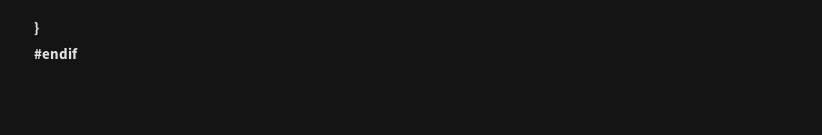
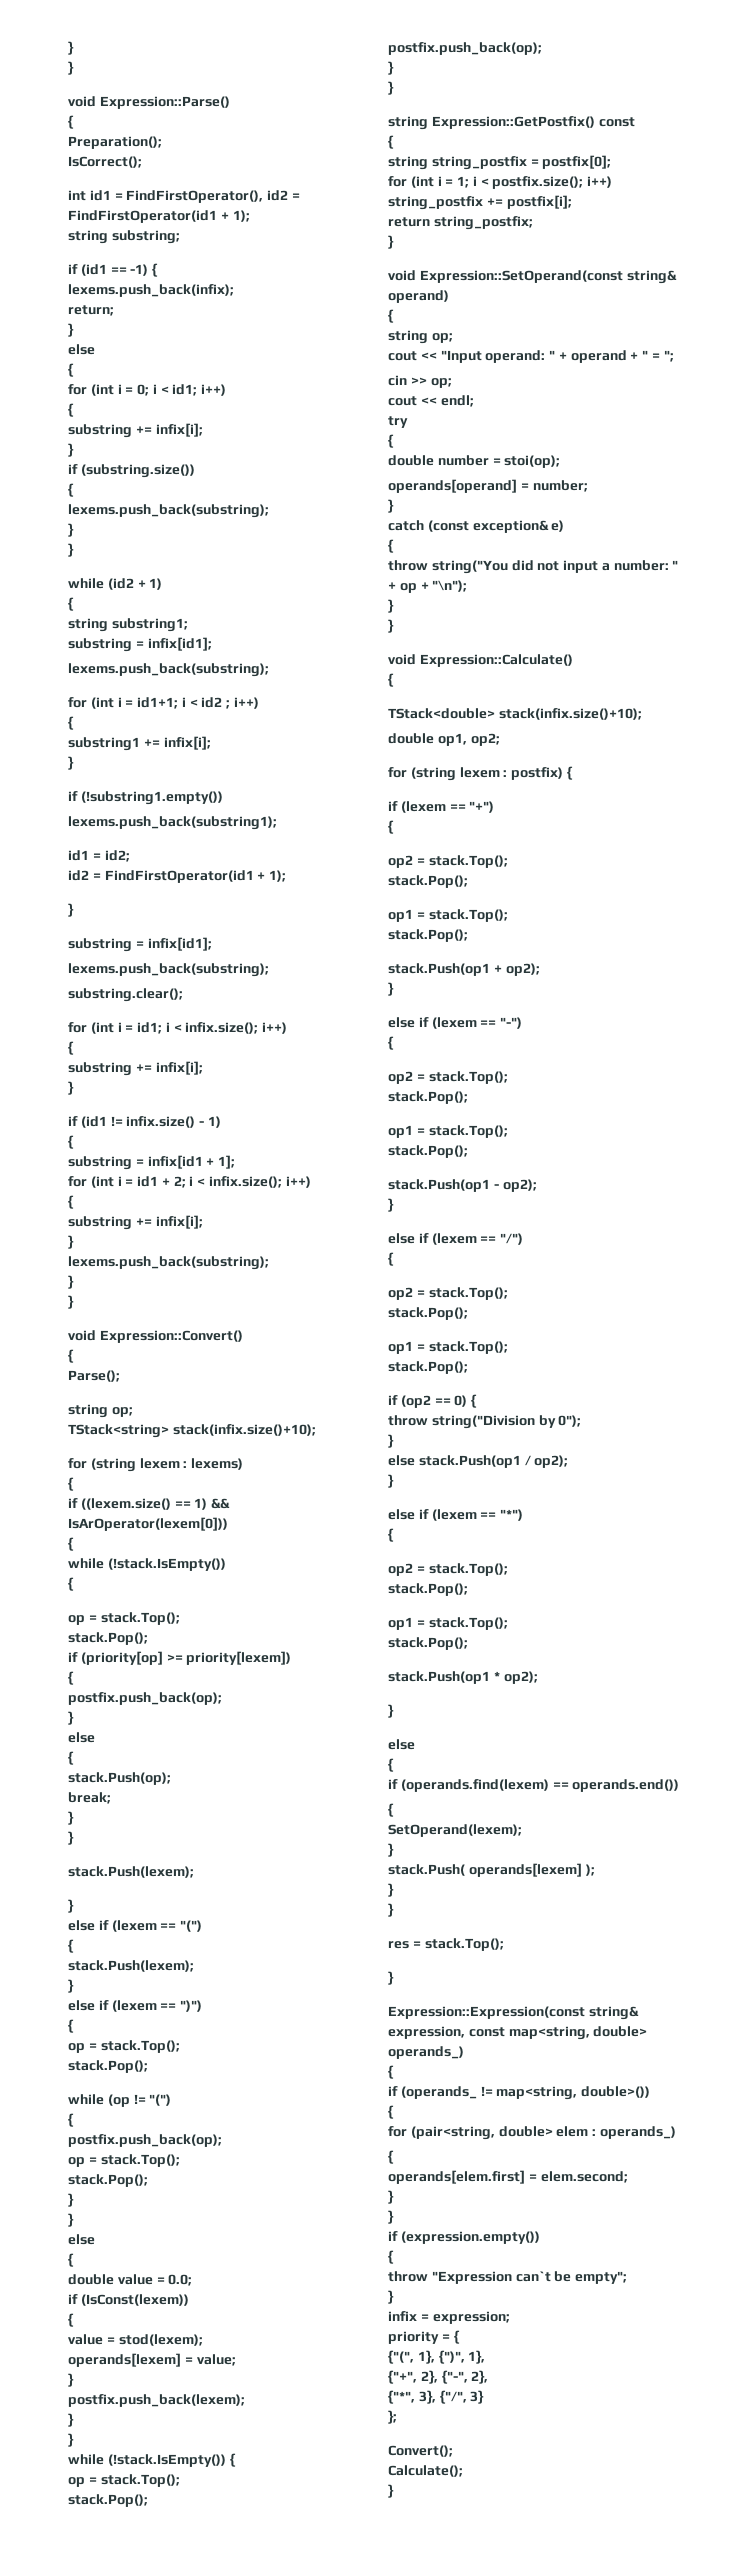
[34,22,39,36] [34,47,78,60] } // #endif -> [68,41,74,55] [68,61,74,75] [68,96,230,109] [68,115,74,129] [68,136,162,149] [68,156,142,168] [68,190,300,203] [68,210,250,223] [68,230,180,244] [68,263,159,277] [68,284,234,297] [68,305,114,316] [68,323,74,337] [68,344,95,355] [68,363,74,377] [68,384,227,396] [68,403,74,417] [68,423,203,438] [68,443,74,457] [68,464,195,478] [68,483,74,497] [68,504,269,518] [68,523,74,537] [68,543,74,557] [68,578,163,590] [68,597,74,611] [68,618,188,632] [68,637,212,652] [68,663,269,677] [68,697,260,709] [68,716,74,730] [68,736,211,751] [68,756,74,770] [68,791,223,805] [68,816,277,830] [68,850,130,862] [68,870,287,883] [68,903,74,917] [68,937,212,952] [68,963,269,977] [68,988,183,1002] [68,1022,288,1034] [68,1041,74,1055] [68,1061,203,1076] [68,1081,74,1095] [68,1116,221,1128] [68,1135,74,1149] [68,1155,236,1170] [68,1176,311,1188] [68,1195,74,1209] [68,1215,203,1230] [68,1235,74,1249] [68,1256,269,1270] [68,1275,74,1289] [68,1295,74,1309] [68,1330,243,1343] [68,1349,74,1363] [68,1370,120,1382] [68,1404,133,1418] [68,1424,316,1438] [68,1458,244,1472] [68,1477,74,1491] [68,1498,231,1510] [68,1517,228,1531] [68,1537,74,1551] [68,1558,226,1571] [68,1577,74,1591] [68,1612,180,1625] [68,1632,148,1645] [68,1651,292,1665] [68,1671,74,1685] [68,1692,222,1705] [68,1711,74,1725] [68,1732,95,1743] [68,1751,74,1765] [68,1772,171,1785] [68,1792,111,1804] [68,1811,74,1825] [68,1831,74,1845] [68,1866,194,1878] [68,1899,74,1913] [68,1920,203,1932] [68,1939,74,1953] [68,1960,194,1972] [68,1979,74,1993] [68,2000,203,2012] [68,2019,74,2033] [68,2040,180,2053] [68,2060,148,2073] [68,2094,172,2107] [68,2113,74,2127] [68,2134,222,2147] [68,2154,180,2167] [68,2174,148,2187] [68,2193,74,2207] [68,2213,74,2227] [68,2234,95,2245] [68,2253,74,2267] [68,2274,193,2286] [68,2294,189,2306] [68,2313,74,2327] [68,2334,203,2346] [68,2353,236,2367] [68,2373,74,2387] [68,2394,245,2407] [68,2413,74,2427] [68,2433,74,2447] [68,2453,236,2467] [68,2474,180,2487] [68,2494,148,2507] [388,42,542,55] [388,61,394,75] [388,81,394,95] [388,116,635,130] [388,135,394,149] [388,155,612,170] [388,176,613,189] [388,195,572,210] [388,216,533,230] [388,235,394,249] [388,270,677,284] [388,290,449,303] [388,309,394,323] [388,330,453,344] [388,350,674,363] [388,375,452,388] [388,395,474,407] [388,416,408,428] [388,434,394,448] [388,455,561,468] [388,479,588,493] [388,499,394,513] [388,520,565,533] [388,539,394,553] [388,560,679,574] [388,580,468,593] [388,599,394,613] [388,619,394,633] [388,654,573,667] [388,673,394,687] [388,708,642,720] [388,733,500,746] [388,766,573,781] [388,801,495,813] [388,820,394,834] [388,855,508,868] [388,875,468,888] [388,909,508,922] [388,929,468,942] [388,963,540,976] [388,982,394,996] [388,1017,523,1029] [388,1036,394,1050] [388,1071,508,1084] [388,1091,468,1104] [388,1125,508,1138] [388,1145,468,1158] [388,1179,537,1192] [388,1198,394,1212] [388,1233,524,1245] [388,1252,394,1266] [388,1287,508,1300] [388,1307,468,1320] [388,1341,508,1354] [388,1361,468,1374] [388,1394,478,1408] [388,1415,582,1429] [388,1434,394,1448] [388,1455,569,1468] [388,1474,394,1488] [388,1509,524,1521] [388,1528,394,1542] [388,1563,508,1576] [388,1583,468,1596] [388,1617,508,1630] [388,1637,468,1650] [388,1671,538,1684] [388,1704,394,1718] [388,1739,415,1750] [388,1758,394,1772] [388,1779,680,1792] [388,1803,394,1817] [388,1824,522,1837] [388,1843,394,1857] [388,1863,595,1877] [388,1883,394,1897] [388,1903,394,1917] [388,1938,504,1951] [388,1971,394,1985] [388,2006,639,2020] [388,2026,648,2040] [388,2046,464,2059] [388,2065,394,2079] [388,2086,651,2100] [388,2105,394,2119] [388,2126,676,2140] [388,2150,394,2164] [388,2170,628,2184] [388,2190,394,2204] [388,2210,394,2224] [388,2231,540,2244] [388,2250,394,2264] [388,2271,628,2284] [388,2290,394,2304] [388,2311,510,2324] [388,2330,460,2344] [388,2350,486,2364] [388,2370,489,2384] [388,2390,485,2404] [388,2410,397,2424] [388,2445,453,2457] [388,2465,463,2477] [388,2484,394,2498] } // } // void Expression::Parse() // { // Preparation(); // IsCorrect(); // int id1 = FindFirstOperator(), id2 = FindFirstOperator(id1 + 1); // string substring; // if (id1 == -1) { // lexems.push_back(infix); // return; // } // else // { // for (int i = 0; i < id1; i++) // { // substring += infix[i]; // } // if (substring.size()) // { // lexems.push_back(substring); // } // } // while (id2 + 1) // { // string substring1; // substring = infix[id1]; // lexems.push_back(substring); // for (int i = id1+1; i < id2 ; i++) // { // substring1 += infix[i]; // } // if (!substring1.empty()) // lexems.push_back(substring1); // id1 = id2; // id2 = FindFirstOperator(id1 + 1); // } // substring = infix[id1]; // lexems.push_back(substring); // substring.clear(); // for (int i = id1; i < infix.size(); i++) // { // substring += infix[i]; // } // if (id1 != infix.size() - 1) // { // substring = infix[id1 + 1]; // for (int i = id1 + 2; i < infix.size(); i++) // { // substring += infix[i]; // } // lexems.push_back(substring); // } // } // void Expression::Convert() // { // Parse(); // string op; // TStack<string> stack(infix.size()+10); // for (string lexem : lexems) // { // if ((lexem.size() == 1) && IsArOperator(lexem[0])) // { // while (!stack.IsEmpty()) // { // op = stack.Top(); // stack.Pop(); // if (priority[op] >= priority[lexem]) // { // postfix.push_back(op); // } // else // { // stack.Push(op); // break; // } // } // stack.Push(lexem); // } // else if (lexem == "(") // { // stack.Push(lexem); // } // else if (lexem == ")") // { // op = stack.Top(); // stack.Pop(); // while (op != "(") // { // postfix.push_back(op); // op = stack.Top(); // stack.Pop(); // } // } // else // { // double value = 0.0; // if (IsConst(lexem)) // { // value = stod(lexem); // operands[lexem] = value; // } // postfix.push_back(lexem); // } // } // while (!stack.IsEmpty()) { // op = stack.Top(); // stack.Pop(); // postfix.push_back(op); // } // } // string Expression::GetPostfix() const // { // string string_postfix = postfix[0]; // for (int i = 1; i < postfix.size(); i++) string_postfix += postfix[i]; // return string_postfix; // } // void Expression::SetOperand(const string& operand) // { // string op; // cout << "Input operand: " + operand + " = "; // cin >> op; // cout << endl; // try // { // double number = stoi(op); // operands[operand] = number; // } // catch (const exception& e) // { // throw string("You did not input a number: " + op + "\n"); // } // } // void Expression::Calculate() // { // TStack<double> stack(infix.size()+10); // double op1, op2; // for (string lexem : postfix) { // if (lexem == "+") // { // op2 = stack.Top(); // stack.Pop(); // op1 = stack.Top(); // stack.Pop(); // stack.Push(op1 + op2); // } // else if (lexem == "-") // { // op2 = stack.Top(); // stack.Pop(); // op1 = stack.Top(); // stack.Pop(); // stack.Push(op1 - op2); // } // else if (lexem == "/") // { // op2 = stack.Top(); // stack.Pop(); // op1 = stack.Top(); // stack.Pop(); // if (op2 == 0) { // throw string("Division by 0"); // } // else stack.Push(op1 / op2); // } // else if (lexem == "*") // { // op2 = stack.Top(); // stack.Pop(); // op1 = stack.Top(); // stack.Pop(); // stack.Push(op1 * op2); // } // else // { // if (operands.find(lexem) == operands.end()) // { // SetOperand(lexem); // } // stack.Push( operands[lexem] ); // } // } // res = stack.Top(); // } // Expression::Expression(const string& expression, const map<string, double> operands_) // { // if (operands_ != map<string, double>()) // { // for (pair<string, double> elem : operands_) // { // operands[elem.first] = elem.second; // } // } // if (expression.empty()) // { // throw "Expression can`t be empty"; // } // infix = expression; // priority = { // {"(", 1}, {")", 1}, // {"+", 2}, {"-", 2}, // {"*", 3}, {"/", 3} // }; // Convert(); // Calculate(); // }

